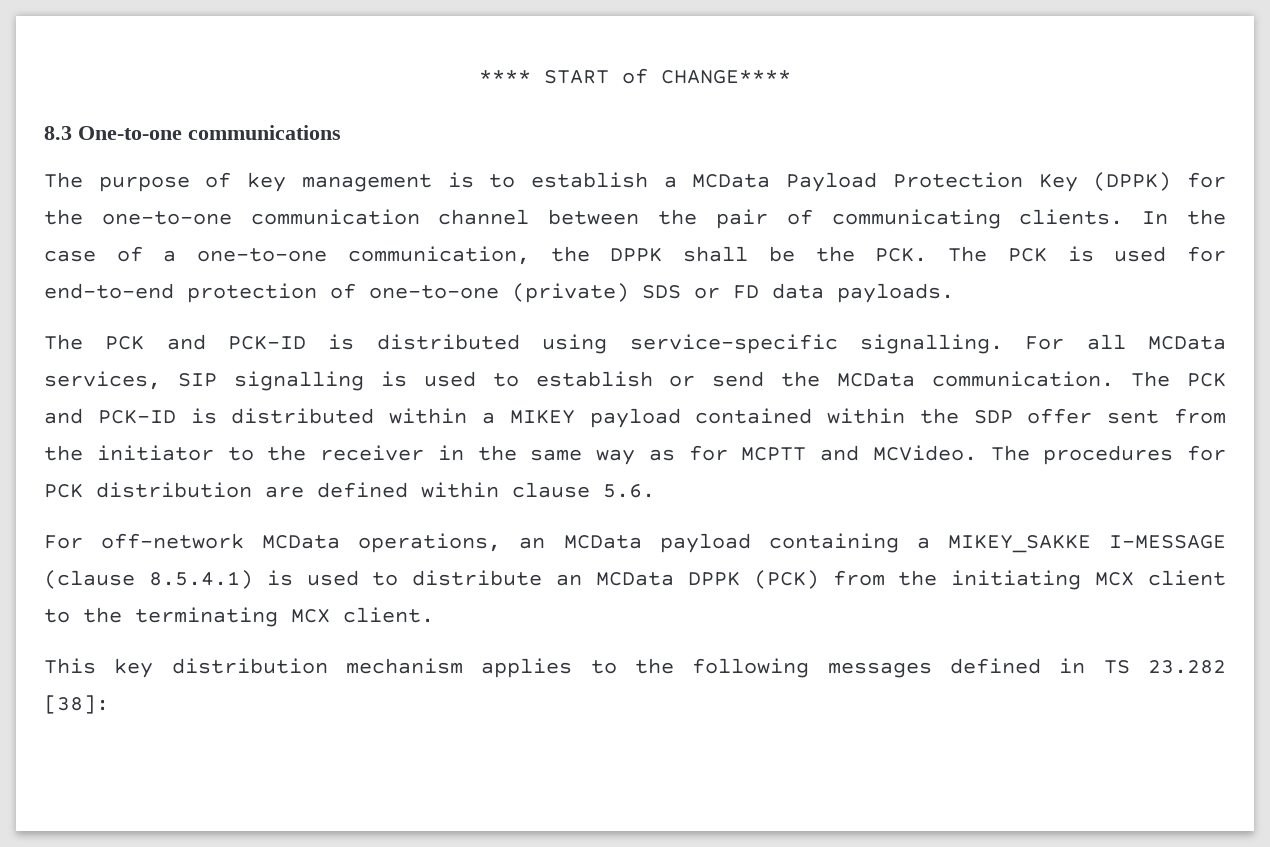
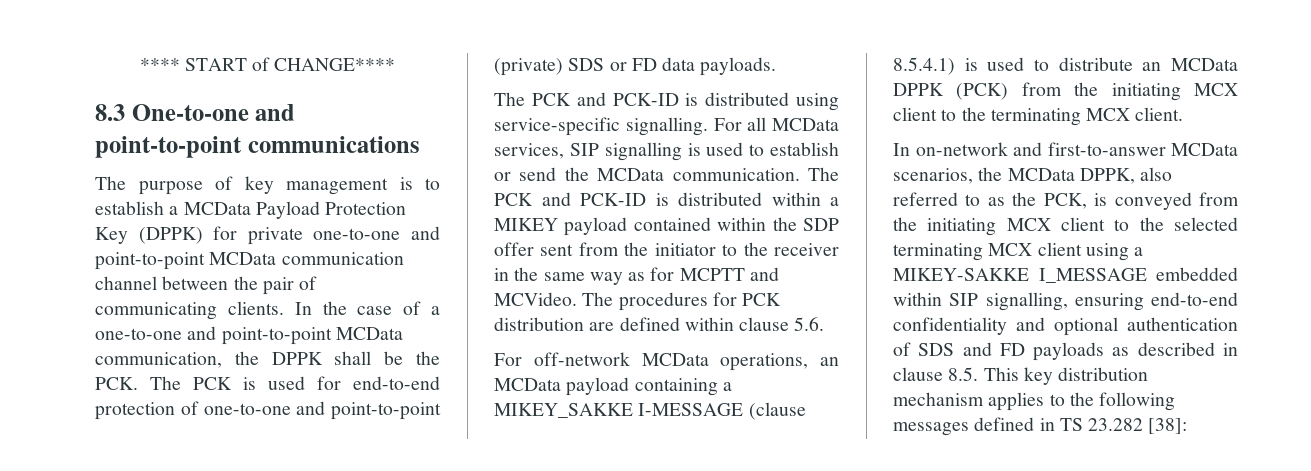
(182, 133) none -> [255,104,296,121] [95,136,242,158] and point-to-point
[44,209,232,225] the one-to-one -> [247,226,440,245] [95,252,277,270] private one-to-one and point-to-point MCData
(328, 255) none -> [187,326,403,345] and point-to-point MCData
(499, 292) none -> [296,401,441,420] and point-to-point
(434, 615) none -> [893,142,1238,156] [893,167,1173,184] [893,192,1239,210] [893,217,1238,236] [893,242,1144,261] [893,267,1238,283] [893,292,1238,311] [893,317,1238,336] [893,342,1238,361] [893,367,979,381] In on-network and first-to-answer MCData scenarios, the MCData DPPK, also referred to as the PCK, is conveyed from the initiating MCX client to the selected terminating MCX client using a MIKEY-SAKKE I_MESSAGE embedded within SIP signalling, ensuring end-to-end confidentiality and optional authentication of SDS and FD payloads as described in clause 8.5.

